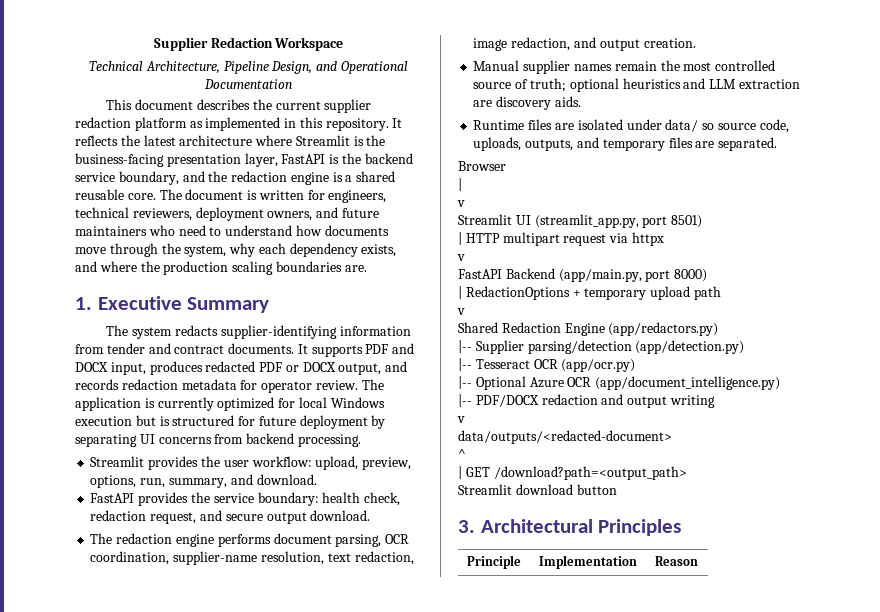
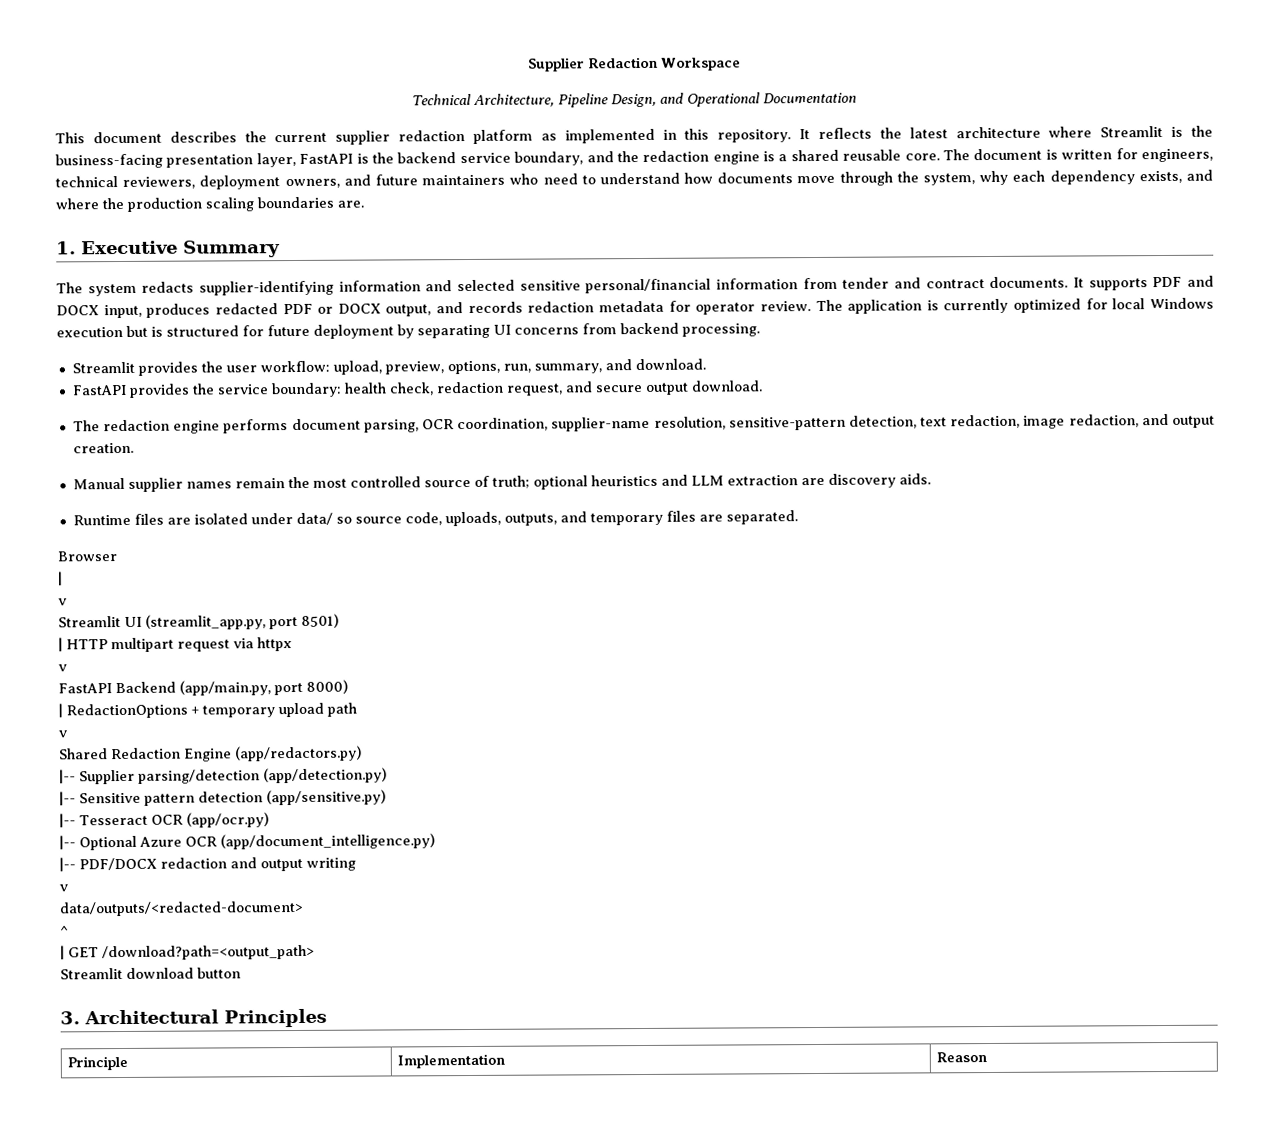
(411, 331) none -> [425,278,798,294] and selected sensitive personal/financial information
(324, 558) none -> [728,415,917,431] sensitive-pattern detection,
(745, 347) none -> [59,789,386,806] // |-- Sensitive pattern detection (app/sensitive.py)

